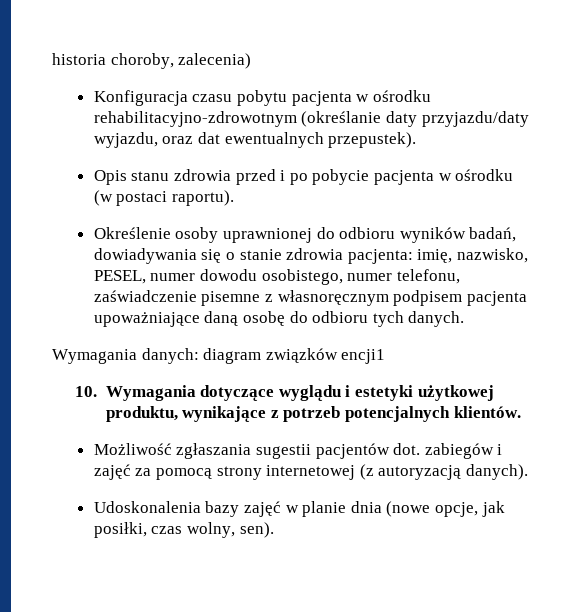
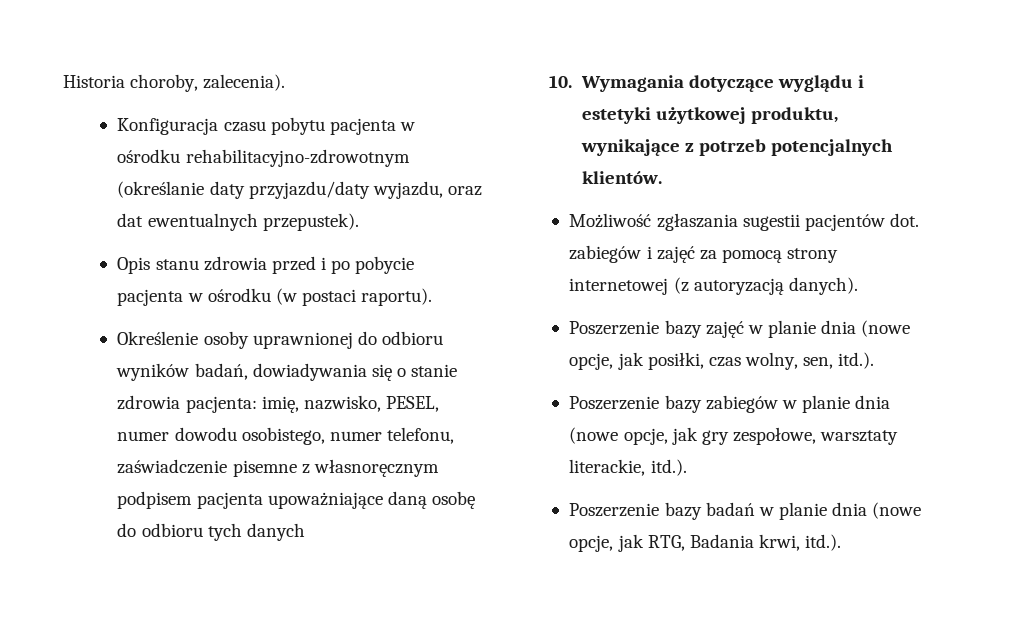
[52,53,252,69] historia choroby, zalecenia) -> [63,74,286,92] Historia choroby, zalecenia).
[408,311,465,327] [52,348,386,364] danych. // Wymagania danych: diagram związków encji1 -> [246,523,305,541] danych
[93,501,201,513] Udoskonalenia -> [569,321,660,335] Poszerzenie
[239,522,274,538] sen). -> [803,352,875,369] [569,395,891,413] [569,427,899,445] [569,459,687,476] [569,502,922,520] [569,534,842,552] sen, itd.). // Poszerzenie bazy zabiegów w planie dnia (nowe opcje, jak gry zespołowe, warsztaty literackie, itd.). // Poszerzenie bazy badań w planie dnia (nowe opcje, jak RTG, Badania krwi, itd.).

